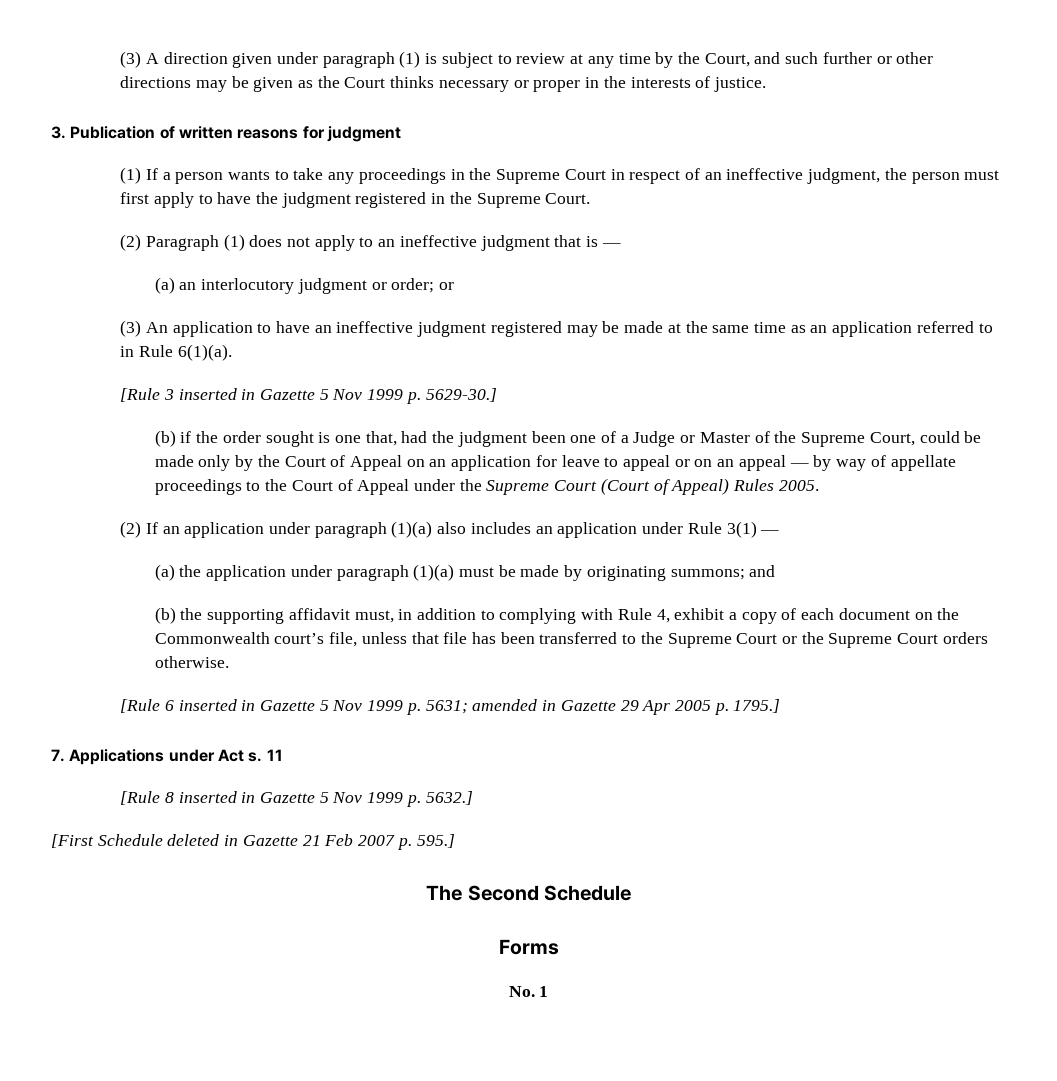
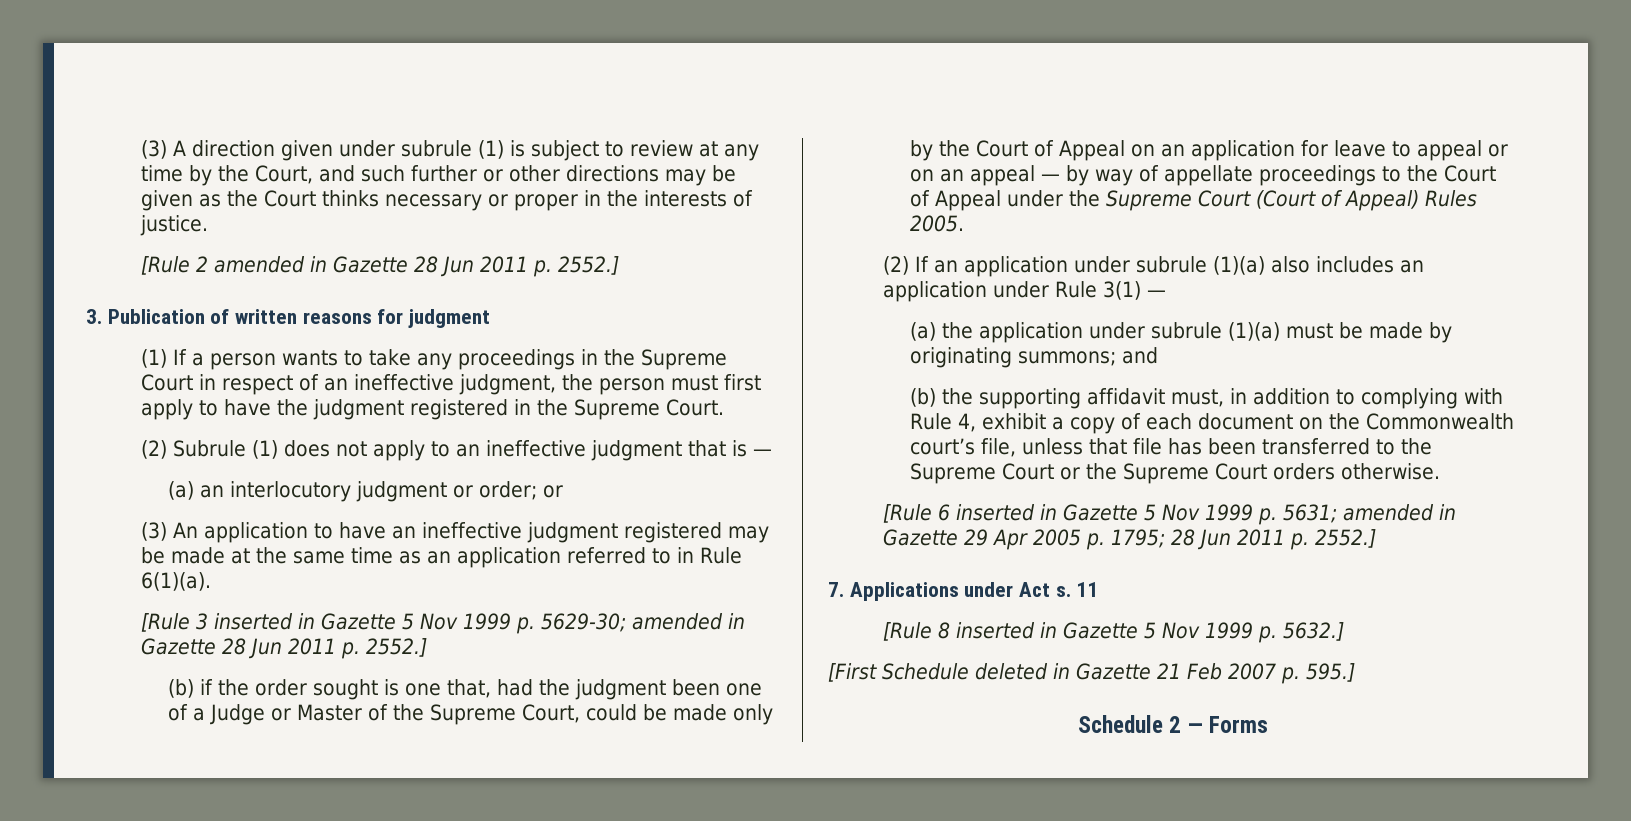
[322,52,395,68] paragraph -> [400,140,472,157] subrule
(766, 84) none -> [140,256,619,277] // [Rule 2 amended in Gazette 28 Jun 2011 p. 2552.]
[145,235,219,251] Paragraph -> [172,440,246,457] Subrule
[425,388,497,402] 5629-30.] -> [540,613,745,632] [140,638,427,659] 5629-30; amended in Gazette 28 Jun 2011 p. 2552.]
[314,522,387,538] paragraph -> [1135,256,1207,273] subrule
[336,565,409,581] paragraph -> [1150,322,1222,339] subrule
[733,699,781,713] 1795.] -> [1110,529,1376,550] 1795; 28 Jun 2011 p. 2552.]
[426,885,631,901] The Second Schedule // -> [1078,715,1203,733] Schedule 2 —
[508,986,549,997] // No. 1 -> (1268, 724) none

